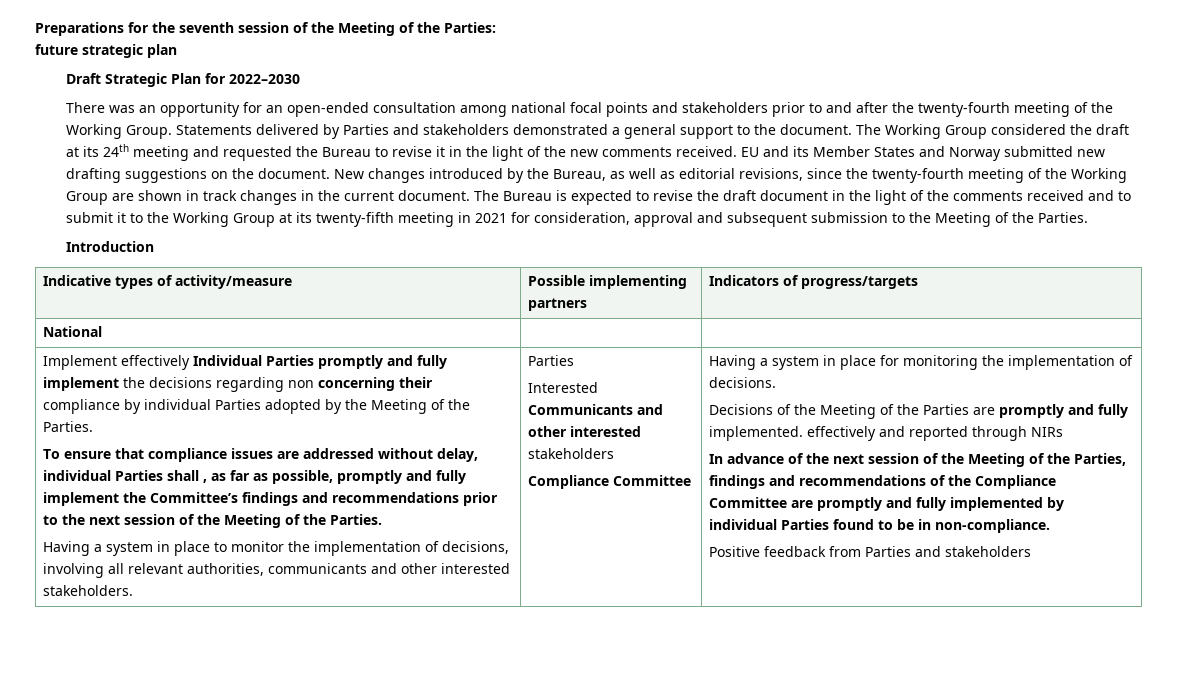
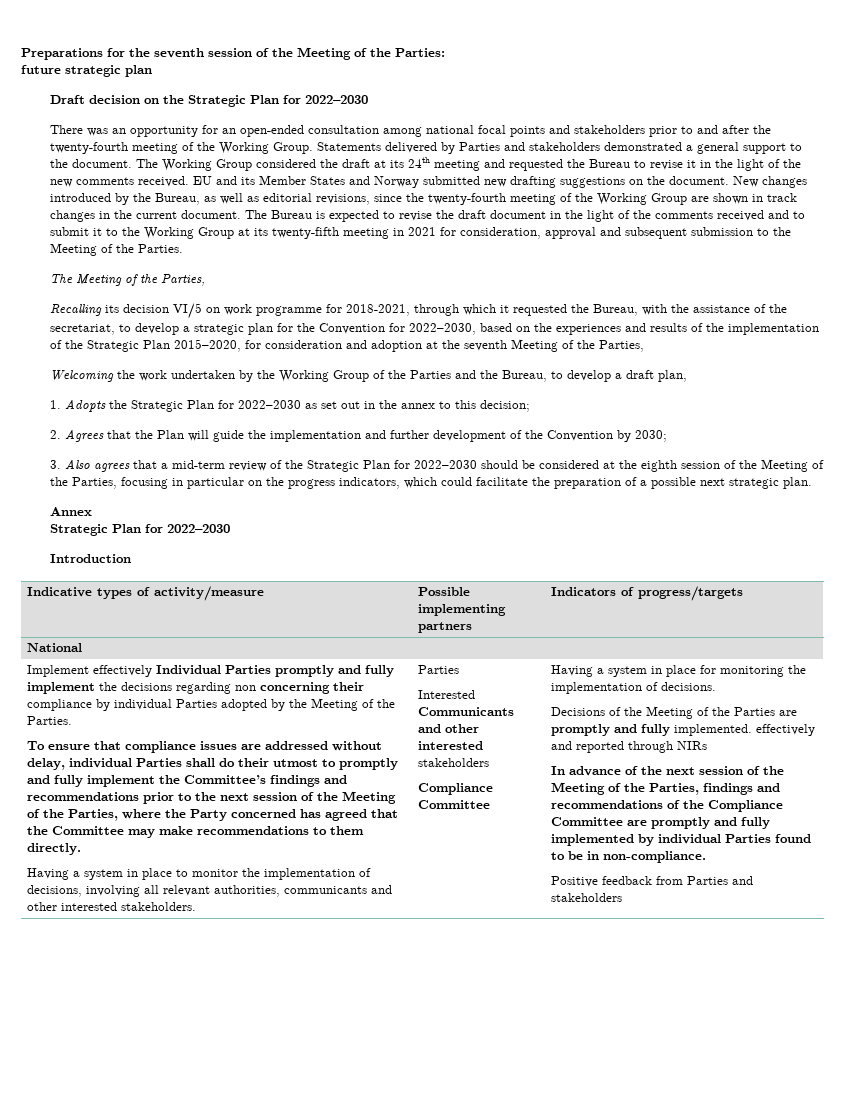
(102, 78) none -> [89,95,185,104] decision on the
(1089, 217) none -> [50,274,206,286] [50,303,788,319] [50,323,820,335] [50,339,645,352] [50,370,688,382] [50,399,531,412] [50,429,668,442] [50,459,825,472] [50,477,813,489] [50,507,93,516] [50,524,231,536] // The Meeting of the Parties, // Recalling its decision VI/5 on work programme for 2018-2021, through which it requested the Bureau, with the assistance of the secretariat, to develop a strategic plan for the Convention for 2022–2030, based on the experiences and results of the implementation of the Strategic Plan 2015–2020, for consideration and adoption at the seventh Meeting of the Parties, // Welcoming the work undertaken by the Working Group of the Parties and the Bureau, to develop a draft plan, // 1. Adopts the Strategic Plan for 2022–2030 as set out in the annex to this decision; // 2. Agrees that the Plan will guide the implementation and further development of the Convention by 2030; // 3. Also agrees that a mid-term review of the Strategic Plan for 2022–2030 should be considered at the eighth session of the Meeting of the Parties, focusing in particular on the progress indicators, which could facilitate the preparation of a possible next strategic plan. // Annex // Strategic Plan for 2022–2030
[203,470,334,484] , as far as possible, -> [219,758,337,767] do their utmost to
[330,514,383,525] Parties. -> [68,809,399,821] [27,826,365,838] [27,843,82,855] Parties, where the Party concerned has agreed that the Committee may make recommendations to them directly.

